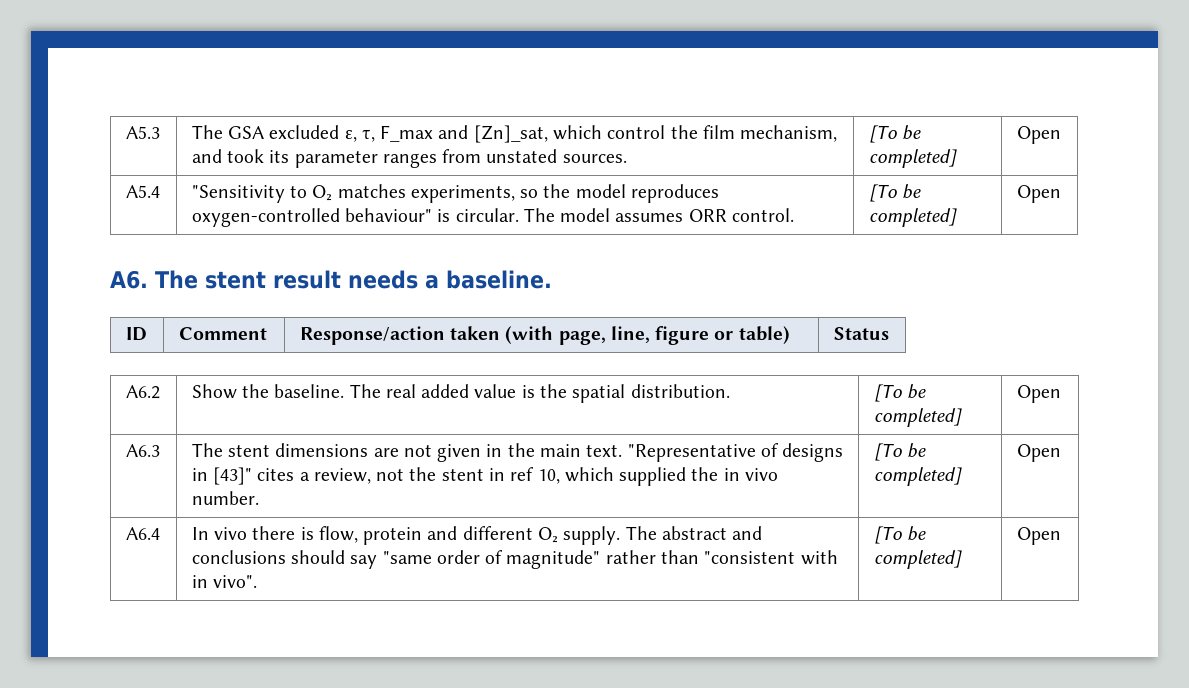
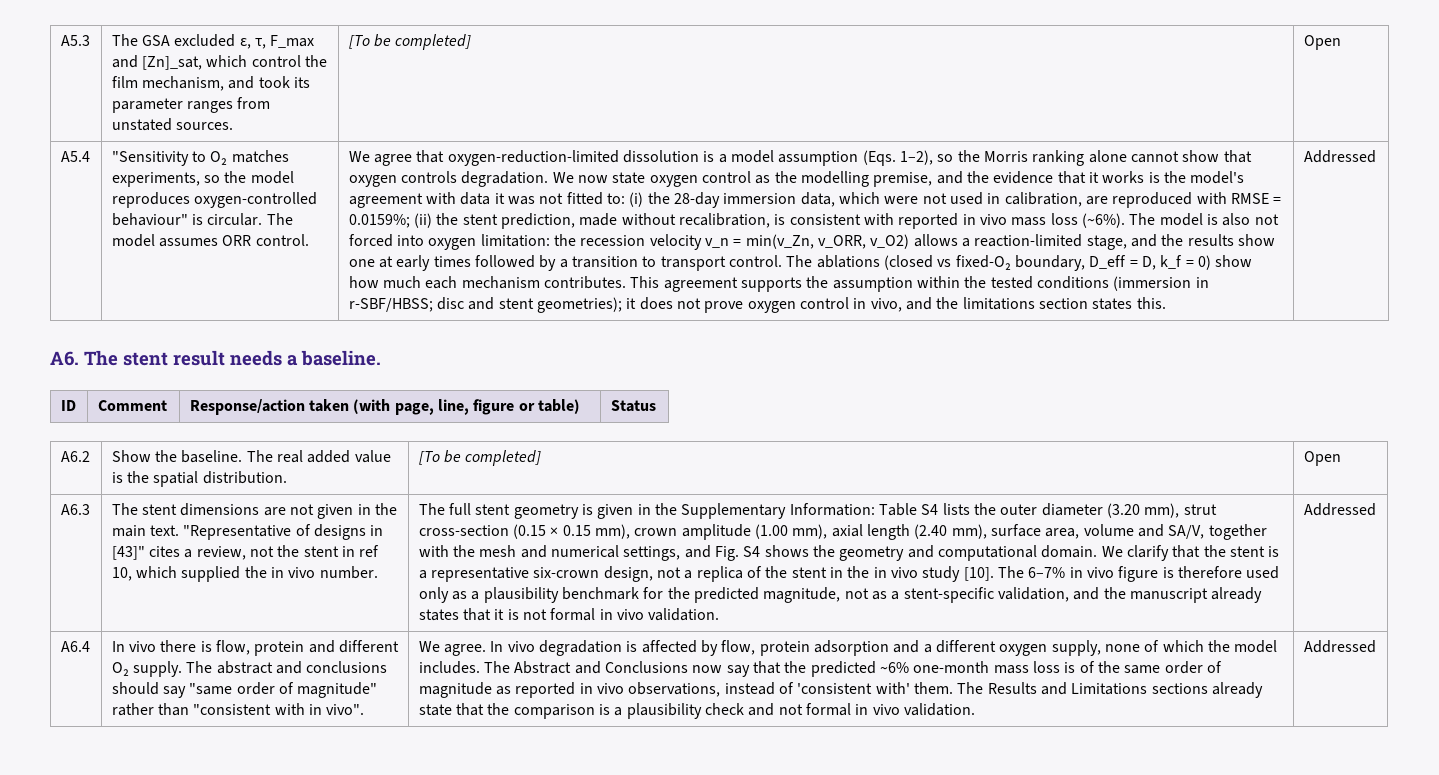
[868,184,922,202] [868,208,957,227] [1016,185,1061,203] [To be completed] | Open -> [348,150,1252,166] [348,171,1245,187] [348,192,1282,208] [348,213,1279,229] [348,234,1275,250] [348,255,1253,271] [348,276,1209,292] [348,297,1166,313] [1303,150,1376,163] We agree that oxygen-reduction-limited dissolution is a model assumption (Eqs. 1–2), so the Morris ranking alone cannot show that oxygen controls degradation. We now state oxygen control as the modelling premise, and the evidence that it works is the model's agreement with data it was not fitted to: (i) the 28-day immersion data, which were not used in calibration, are reproduced with RMSE = 0.0159%; (ii) the stent prediction, made without recalibration, is consistent with reported in vivo mass loss (~6%). The model is also not forced into oxygen limitation: the recession velocity v_n = min(v_Zn, v_ORR, v_O2) allows a reaction-limited stage, and the results show one at early times followed by a transition to transport control. The ablations (closed vs fixed-O₂ boundary, D_eff = D, k_f = 0) show how much each mechanism contributes. This agreement supports the assumption within the tested conditions (immersion in r-SBF/HBSS; disc and stent geometries); it does not prove oxygen control in vivo, and the limitations section states this. | Addressed
[873,443,927,461] [873,467,962,486] [1016,444,1061,462] [To be completed] | Open -> [418,503,1217,519] [418,524,1267,540] [418,545,1280,561] [418,566,1280,582] [418,587,1263,603] [418,608,720,621] [1303,503,1376,516] The full stent geometry is given in the Supplementary Information: Table S4 lists the outer diameter (3.20 mm), strut cross-section (0.15 × 0.15 mm), crown amplitude (1.00 mm), axial length (2.40 mm), surface area, volume and SA/V, together with the mesh and numerical settings, and Fig. S4 shows the geometry and computational domain. We clarify that the stent is a representative six-crown design, not a replica of the stent in the in vivo study [10]. The 6–7% in vivo figure is therefore used only as a plausibility benchmark for the predicted magnitude, not as a stent-specific validation, and the manuscript already states that it is not formal in vivo validation. | Addressed
[873,526,927,544] [873,550,962,569] [1016,527,1061,545] [To be completed] | Open -> [418,640,1278,656] [418,661,1222,677] [418,682,1263,698] [418,703,975,719] [1303,640,1376,653] We agree. In vivo degradation is affected by flow, protein adsorption and a different oxygen supply, none of which the model includes. The Abstract and Conclusions now say that the predicted ~6% one-month mass loss is of the same order of magnitude as reported in vivo observations, instead of 'consistent with' them. The Results and Limitations sections already state that the comparison is a plausibility check and not formal in vivo validation. | Addressed

